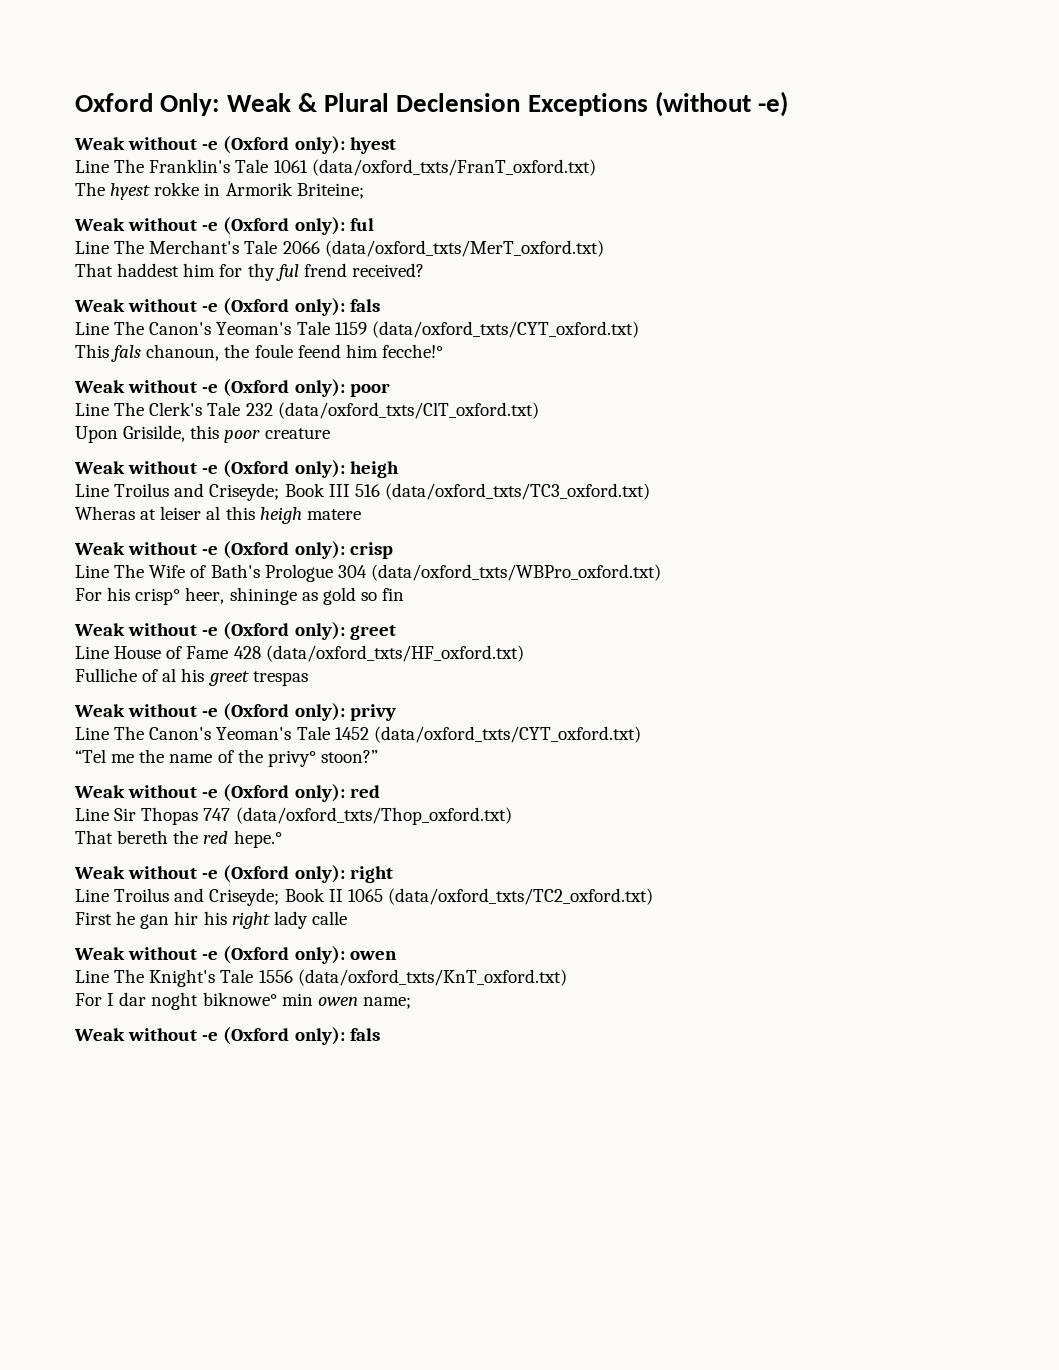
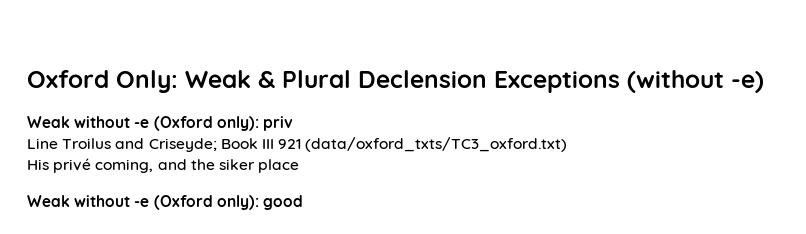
[349,137,396,154] [75,159,596,176] [75,182,364,200] [74,217,374,235] [75,240,604,257] [75,263,424,281] [74,298,380,316] [75,321,639,338] [75,344,443,362] [74,379,390,397] [75,402,539,419] [75,425,330,443] [74,460,399,478] hyest // Line The Franklin's Tale 1061 (data/oxford_txts/FranT_oxford.txt) // The hyest rokke in Armorik Briteine; // Weak without -e (Oxford only): ful // Line The Merchant's Tale 2066 (data/oxford_txts/MerT_oxford.txt) // That haddest him for thy ful frend received? // Weak without -e (Oxford only): fals // Line The Canon's Yeoman's Tale 1159 (data/oxford_txts/CYT_oxford.txt) // This fals chanoun, the foule feend him fecche!° // Weak without -e (Oxford only): poor // Line The Clerk's Tale 232 (data/oxford_txts/ClT_oxford.txt) // Upon Grisilde, this poor creature // Weak without -e (Oxford only): heigh -> [262,116,293,131] priv
[354,484,380,497] 516 -> [278,139,302,149] 921
[75,506,361,524] [74,541,393,559] [75,564,661,582] [75,587,405,605] [74,622,396,640] [75,645,524,662] [75,668,308,686] [74,703,396,721] [75,726,641,743] [75,749,378,767] [74,784,380,802] [75,807,512,825] [75,830,282,848] [74,865,393,883] [75,888,653,906] [75,911,347,929] [74,946,397,964] [75,969,567,987] [75,992,411,1010] [74,1027,380,1045] Wheras at leiser al this heigh matere // Weak without -e (Oxford only): crisp // Line The Wife of Bath's Prologue 304 (data/oxford_txts/WBPro_oxford.txt) // For his crisp° heer, shininge as gold so fin // Weak without -e (Oxford only): greet // Line House of Fame 428 (data/oxford_txts/HF_oxford.txt) // Fulliche of al his greet trespas // Weak without -e (Oxford only): privy // Line The Canon's Yeoman's Tale 1452 (data/oxford_txts/CYT_oxford.txt) // “Tel me the name of the privy° stoon?” // Weak without -e (Oxford only): red // Line Sir Thopas 747 (data/oxford_txts/Thop_oxford.txt) // That bereth the red hepe.° // Weak without -e (Oxford only): right // Line Troilus and Criseyde; Book II 1065 (data/oxford_txts/TC2_oxford.txt) // First he gan hir his right lady calle // Weak without -e (Oxford only): owen // Line The Knight's Tale 1556 (data/oxford_txts/KnT_oxford.txt) // For I dar noght biknowe° min owen name; // Weak without -e (Oxford only): fals -> [27,158,300,173] [27,195,303,210] His privé coming, and the siker place // Weak without -e (Oxford only): good

